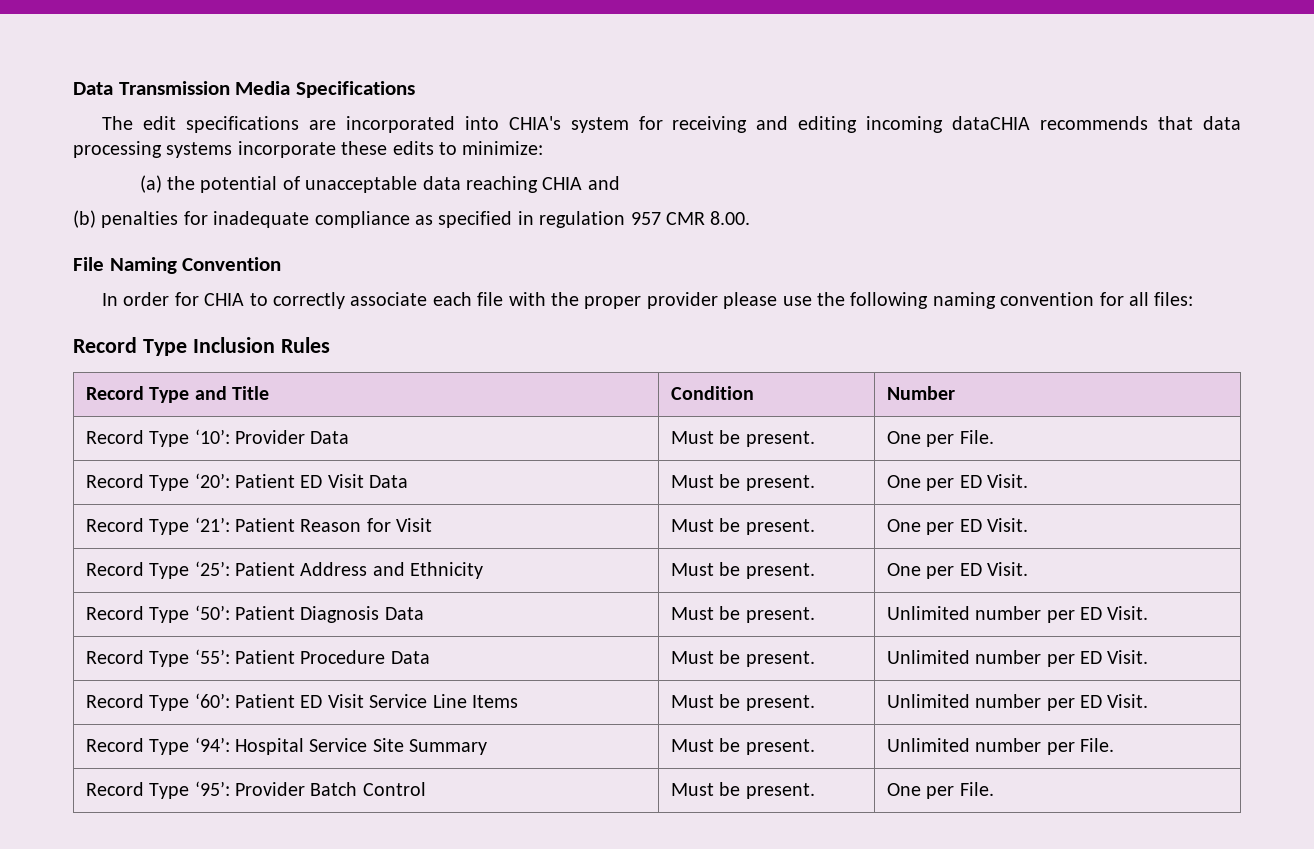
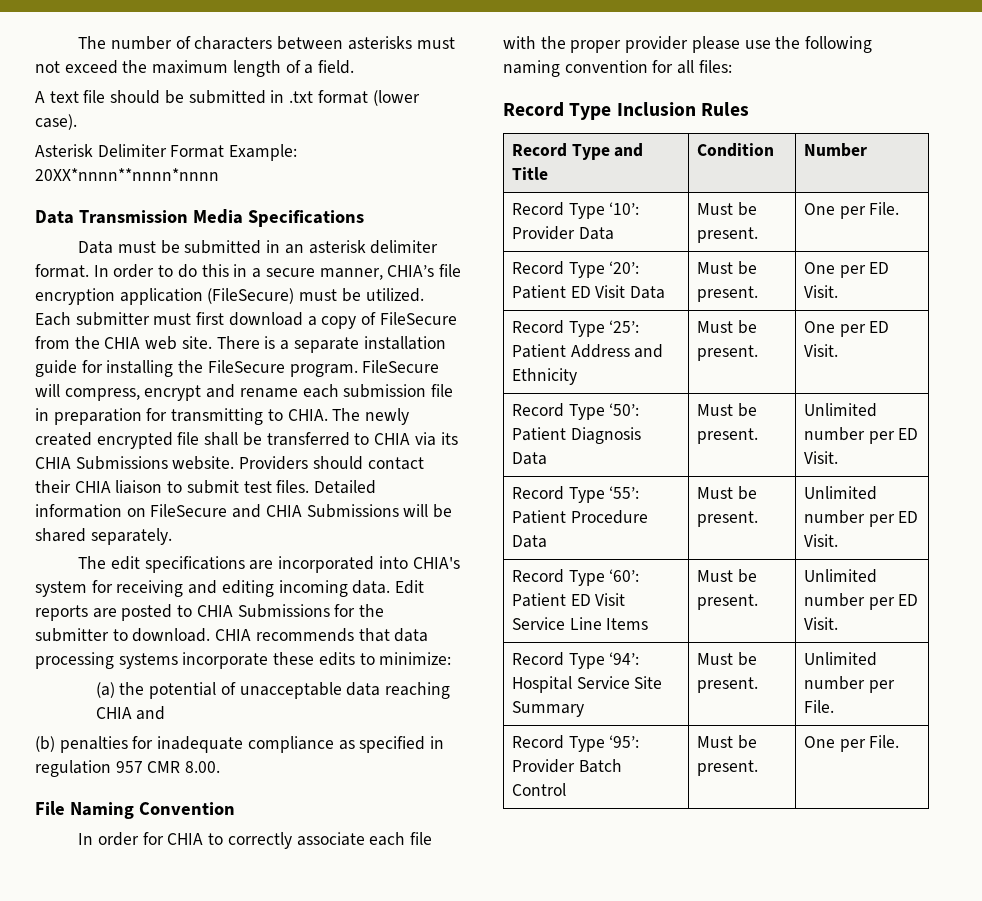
[73,81,416,98] Data Transmission Media Specifications -> [78,36,455,50] [35,60,355,77] [35,90,420,106] [35,114,77,130] [35,144,298,161] [35,168,219,181] [35,209,364,227] [78,240,439,254] [35,264,461,280] [35,288,424,305] [35,312,457,329] [35,336,446,353] [35,360,440,377] [35,384,454,401] [35,408,410,425] [35,432,458,449] [35,456,424,470] [35,480,377,494] [35,504,453,518] [35,528,172,545] The number of characters between asterisks must not exceed the maximum length of a field. // A text file should be submitted in .txt format (lower case). // Asterisk Delimiter Format Example: 20XX*nnnn**nnnn*nnnn // Data Transmission Media Specifications // Data must be submitted in an asterisk delimiter format. In order to do this in a secure manner, CHIA’s file encryption application (FileSecure) must be utilized. Each submitter must first download a copy of FileSecure from the CHIA web site. There is a separate installation guide for installing the FileSecure program. FileSecure will compress, encrypt and rename each submission file in preparation for transmitting to CHIA. The newly created encrypted file shall be transferred to CHIA via its CHIA Submissions website. Providers should contact their CHIA liaison to submit test files. Detailed information on FileSecure and CHIA Submissions will be shared separately.
[952,116,1031,130] dataCHIA -> [352,580,425,594] [35,604,385,621] [35,628,252,642] data. Edit reports are posted to CHIA Submissions for the submitter to download. CHIA
[85,517,433,535] [670,518,815,535] [886,518,1029,535] // Record Type ‘21’: Patient Reason for Visit | Must be present. | One per ED Visit. -> (839, 291) none

